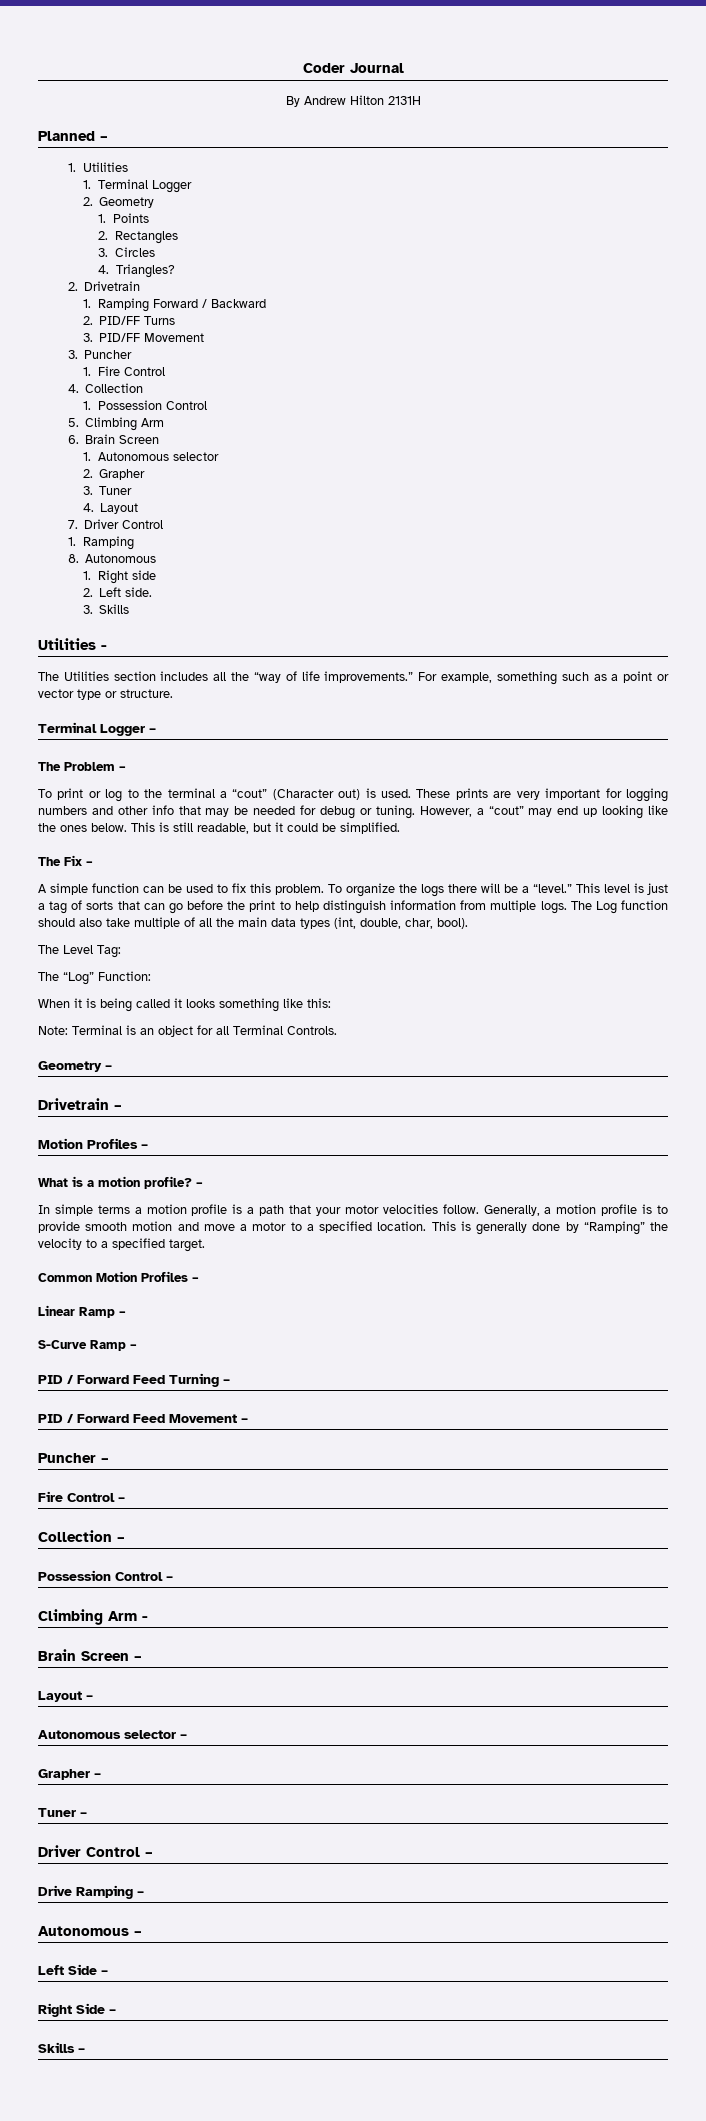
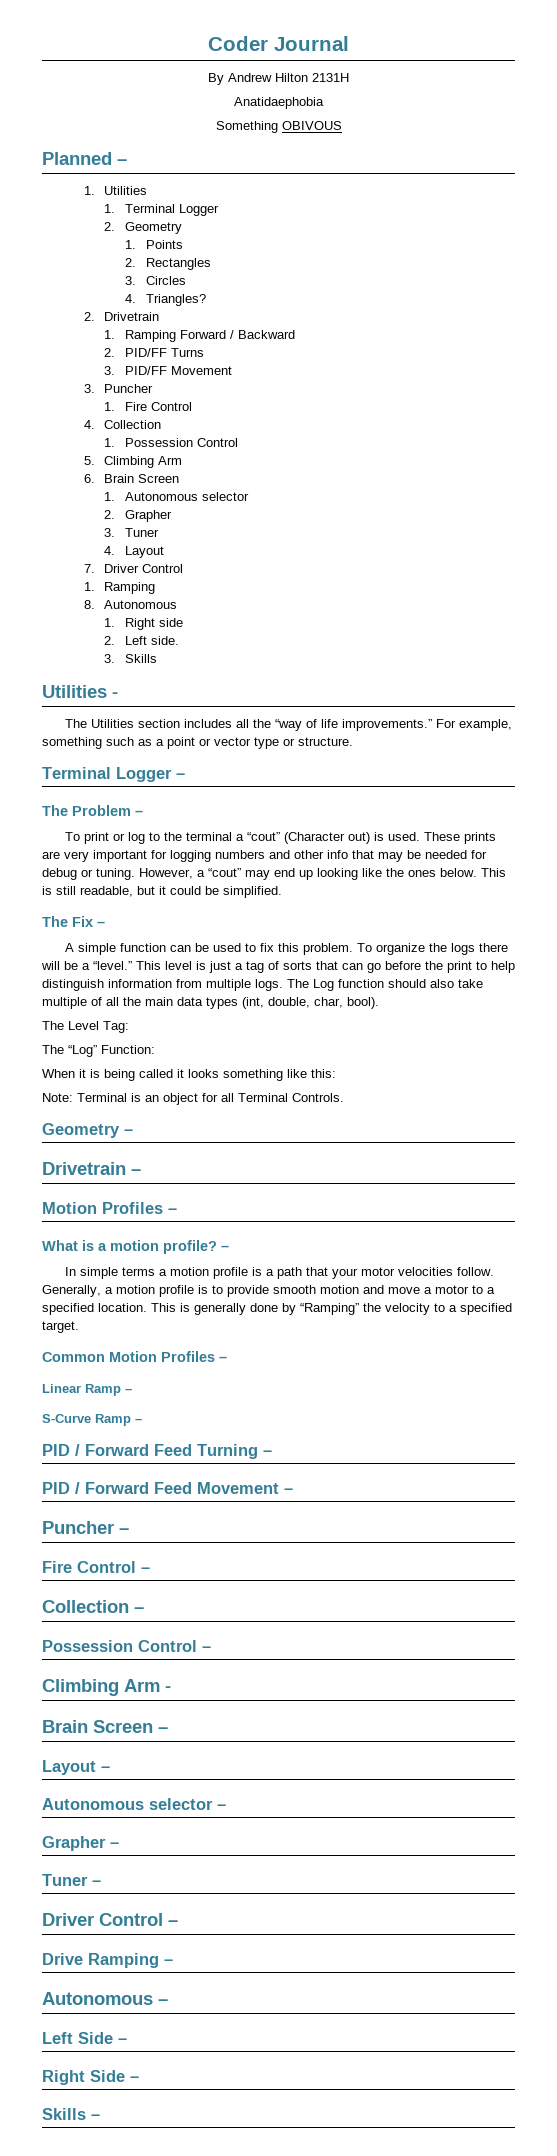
(421, 100) none -> [234,97,324,109] [215,121,342,133] // Anatidaephobia // Something OBIVOUS

